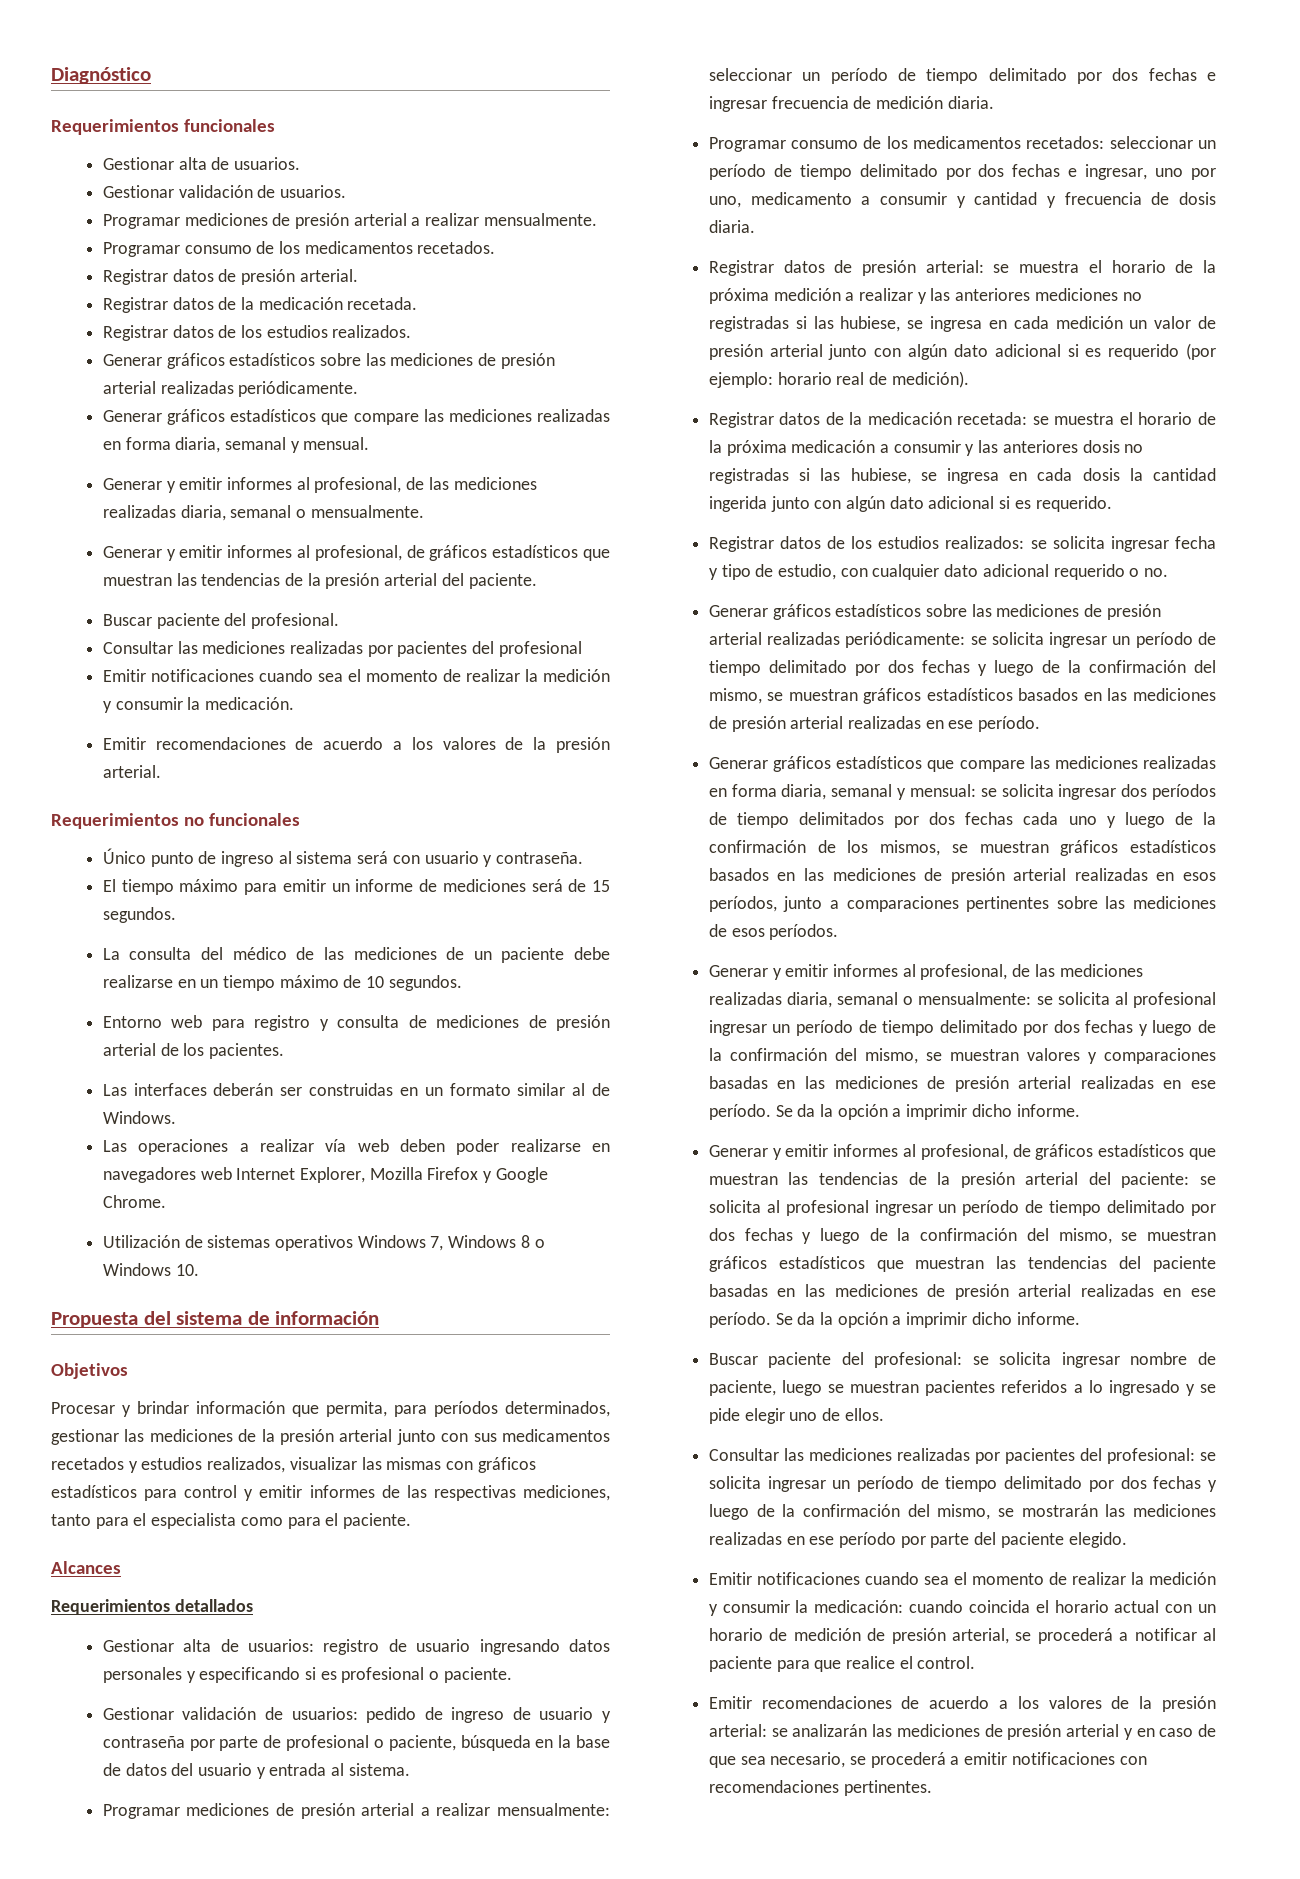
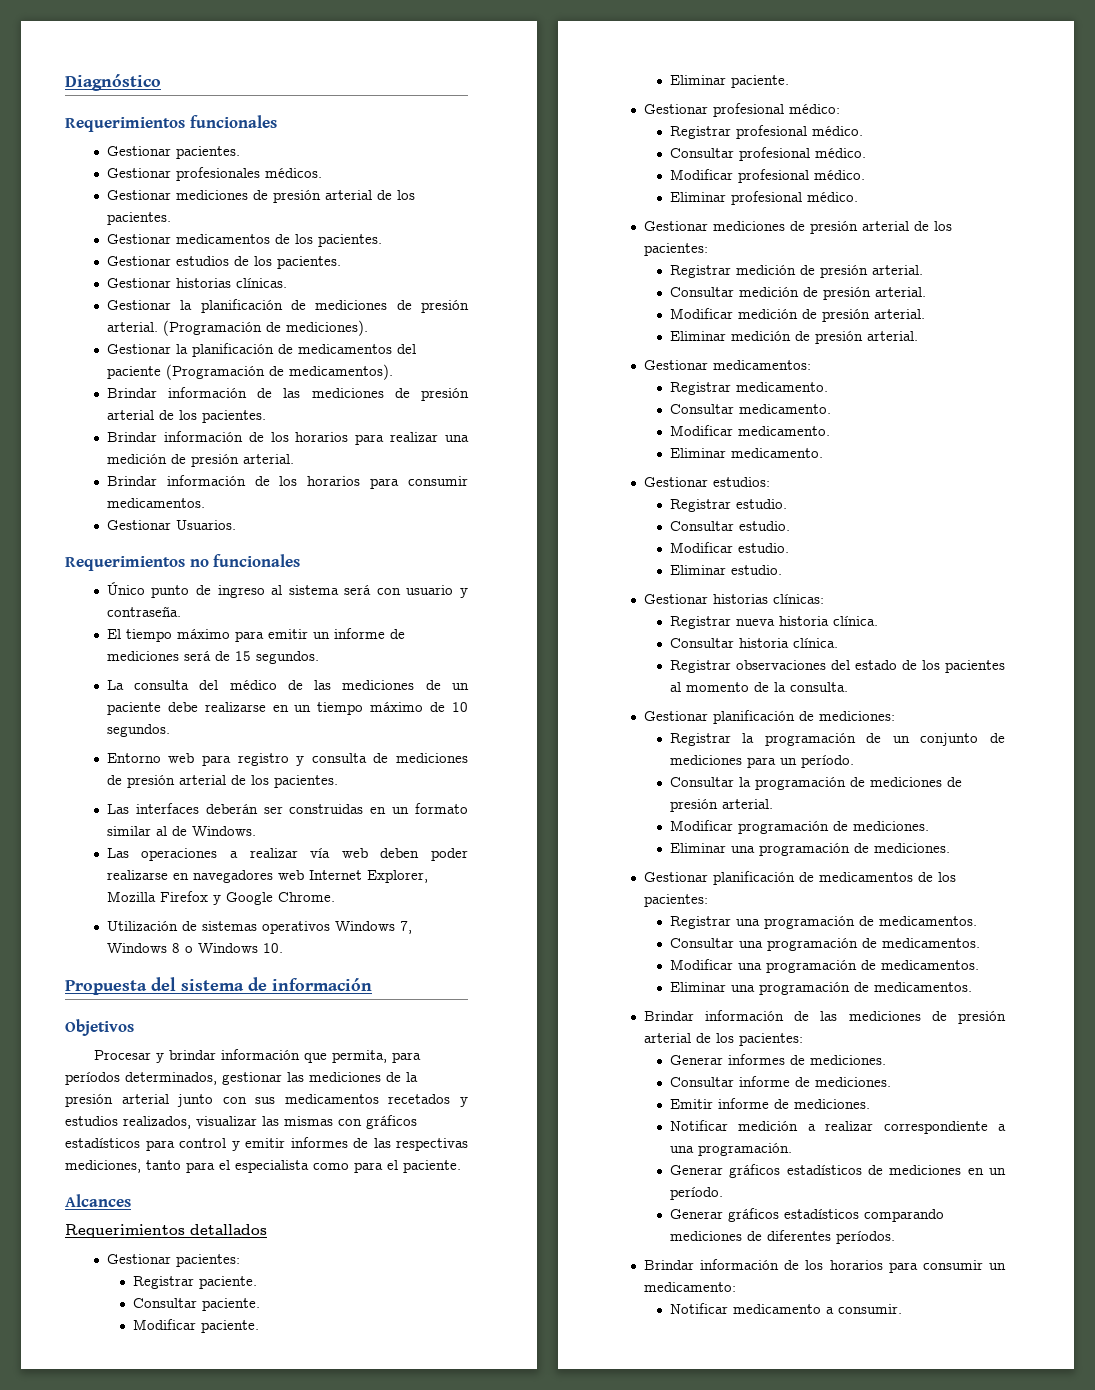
[178,157,301,170] [102,185,347,198] [102,213,597,229] [102,241,496,257] [102,269,358,285] [102,297,418,313] [102,325,412,341] [102,353,555,369] [102,381,359,397] [102,409,610,425] [102,437,370,453] [102,477,537,493] [102,505,424,521] [102,545,611,561] [102,573,537,589] [102,613,340,629] [102,641,582,657] [102,669,610,682] [102,697,295,713] [102,737,611,753] [102,765,161,778] alta de usuarios. // Gestionar validación de usuarios. // Programar mediciones de presión arterial a realizar mensualmente. // Programar consumo de los medicamentos recetados. // Registrar datos de presión arterial. // Registrar datos de la medicación recetada. // Registrar datos de los estudios realizados. // Generar gráficos estadísticos sobre las mediciones de presión arterial realizadas periódicamente. // Generar gráficos estadísticos que compare las mediciones realizadas en forma diaria, semanal y mensual. // Generar y emitir informes al profesional, de las mediciones realizadas diaria, semanal o mensualmente. // Generar y emitir informes al profesional, de gráficos estadísticos que muestran las tendencias de la presión arterial del paciente. // Buscar paciente del profesional. // Consultar las mediciones realizadas por pacientes del profesional // Emitir notificaciones cuando sea el momento de realizar la medición y consumir la medicación. // Emitir recomendaciones de acuerdo a los valores de la presión arterial. -> [175,146,240,159] [106,167,322,181] [106,190,415,203] [106,212,171,225] [106,234,382,247] [106,256,341,269] [106,278,287,288] [106,299,469,313] [106,320,368,336] [106,343,416,357] [106,364,393,380] [106,387,469,401] [106,410,266,423] [106,431,470,445] [106,454,294,467] [106,475,468,489] [106,498,205,508] [106,520,236,530] pacientes. // Gestionar profesionales médicos. // Gestionar mediciones de presión arterial de los pacientes. // Gestionar medicamentos de los pacientes. // Gestionar estudios de los pacientes. // Gestionar historias clínicas. // Gestionar la planificación de mediciones de presión arterial. (Programación de mediciones). // Gestionar la planificación de medicamentos del paciente (Programación de medicamentos). // Brindar información de las mediciones de presión arterial de los pacientes. // Brindar información de los horarios para realizar una medición de presión arterial. // Brindar información de los horarios para consumir medicamentos. // Gestionar Usuarios.
[183,1639,610,1655] [102,1667,512,1683] [102,1707,612,1723] [102,1735,610,1751] [102,1763,410,1779] [102,1803,610,1819] [708,68,1216,84] [708,96,994,112] [708,136,1216,152] [708,164,1216,180] [708,192,1216,208] [708,220,755,233] [708,260,1216,276] [708,288,1142,304] [708,316,1216,332] [708,343,1216,360] [708,371,969,388] [708,412,1216,428] [708,440,1144,456] [708,468,1216,484] [708,496,1112,512] [708,536,1216,552] [708,564,1169,580] [708,604,1161,620] [708,632,1216,648] [708,660,1216,676] [708,688,1216,704] [708,716,1041,732] [708,756,1216,772] [708,784,1216,800] [708,812,1216,828] [708,840,1216,856] [708,868,1216,884] [708,896,1216,912] [708,924,839,940] [708,964,1143,980] [708,992,1216,1008] [708,1020,1216,1036] [708,1048,1216,1064] [708,1076,1216,1092] [708,1104,1080,1120] [708,1144,1216,1160] [708,1172,1216,1188] [708,1200,1216,1216] [708,1228,1216,1244] [708,1256,1216,1272] [708,1284,1216,1300] [708,1312,1080,1328] [708,1352,1216,1368] [708,1380,1216,1396] [708,1408,884,1424] [708,1448,1216,1464] [708,1476,1217,1492] [708,1504,1216,1520] [708,1532,1127,1548] [708,1572,1216,1585] [708,1600,1216,1616] [708,1628,1216,1644] [708,1656,976,1672] [708,1696,1217,1712] [708,1724,1216,1740] [708,1752,1147,1768] [708,1780,932,1796] alta de usuarios: registro de usuario ingresando datos personales y especificando si es profesional o paciente. // Gestionar validación de usuarios: pedido de ingreso de usuario y contraseña por parte de profesional o paciente, búsqueda en la base de datos del usuario y entrada al sistema. // Programar mediciones de presión arterial a realizar mensualmente: seleccionar un período de tiempo delimitado por dos fechas e ingresar frecuencia de medición diaria. // Programar consumo de los medicamentos recetados: seleccionar un período de tiempo delimitado por dos fechas e ingresar, uno por uno, medicamento a consumir y cantidad y frecuencia de dosis diaria. // Registrar datos de presión arterial: se muestra el horario de la próxima medición a realizar y las anteriores mediciones no registradas si las hubiese, se ingresa en cada medición un valor de presión arterial junto con algún dato adicional si es requerido (por ejemplo: horario real de medición). // Registrar datos de la medicación recetada: se muestra el horario de la próxima medicación a consumir y las anteriores dosis no registradas si las hubiese, se ingresa en cada dosis la cantidad ingerida junto con algún dato adicional si es requerido. // Registrar datos de los estudios realizados: se solicita ingresar fecha y tipo de estudio, con cualquier dato adicional requerido o no. // Generar gráficos estadísticos sobre las mediciones de presión arterial realizadas periódicamente: se solicita ingresar un período de tiempo delimitado por dos fechas y luego de la confirmación del mismo, se muestran gráficos estadísticos basados en las mediciones de presión arterial realizadas en ese período. // Generar gráficos estadísticos que compare las mediciones realizadas en forma diaria, semanal y mensual: se solicita ingresar dos períodos de tiempo delimitados por dos fechas cada uno y luego de la confirmación de los mismos, se muestran gráficos estadísticos basados en las mediciones de presión arterial realizadas en esos períodos, junto a comparaciones pertinentes sobre las mediciones de esos períodos. // Generar y emitir informes al profesional, de las mediciones realizadas diaria, semanal o mensualmente: se solicita al profesional ingresar un período de tiempo delimitado por dos fechas y luego de la confirmación del mismo, se muestran valores y comparaciones basadas en las mediciones de presión arterial realizadas en ese período. Se da la opción a imprimir dicho informe. // Generar y emitir informes al profesional, de gráficos estadísticos que muestran las tendencias de la presión arterial del paciente: se solicita al profesional ingresar un período de tiempo delimitado por dos fechas y luego de la confirmación del mismo, se muestran gráficos estadísticos que muestran las tendencias del paciente basadas en las mediciones de presión arterial realizadas en ese período. Se da la opción a imprimir dicho informe. // Buscar paciente del profesional: se solicita ingresar nombre de paciente, luego se muestran pacientes referidos a lo ingresado y se pide elegir uno de ellos. // Consultar las mediciones realizadas por pacientes del profesional: se solicita ingresar un período de tiempo delimitado por dos fechas y luego de la confirmación del mismo, se mostrarán las mediciones realizadas en ese período por parte del paciente elegido. // Emitir notificaciones cuando sea el momento de realizar la medición y consumir la medicación: cuando coincida el horario actual con un horario de medición de presión arterial, se procederá a notificar al paciente para que realice el control. // Emitir recomendaciones de acuerdo a los valores de la presión arterial: se analizarán las mediciones de presión arterial y en caso de que sea necesario, se procederá a emitir notificaciones con recomendaciones pertinentes. -> [175,1254,240,1267] [132,1276,257,1289] [132,1298,260,1311] [132,1319,259,1333] [669,75,789,88] [643,103,840,117] [669,125,863,139] [669,147,866,161] [669,169,865,183] [669,191,858,205] [643,221,952,234] [643,243,708,256] [669,265,923,278] [669,287,926,300] [669,308,925,322] [669,331,918,344] [643,360,811,370] [669,382,828,395] [669,404,831,414] [669,425,830,436] [669,448,823,458] [643,477,770,487] [669,499,787,512] [669,521,790,531] [669,542,789,553] [669,565,782,575] [643,594,824,604] [669,616,878,629] [669,638,838,648] [669,660,1005,673] [669,682,848,692] [643,710,895,724] [669,733,1005,746] [669,755,854,768] [669,777,962,790] [669,799,773,812] [669,820,929,834] [669,843,950,856] [643,871,956,885] [643,894,708,907] [669,916,977,929] [669,938,980,951] [669,959,979,973] [669,982,972,995] [643,1010,1006,1024] [643,1033,803,1046] [669,1054,886,1065] [669,1076,891,1087] [669,1098,870,1109] [669,1120,1006,1134] [669,1143,792,1156] [669,1164,1006,1178] [669,1187,723,1200] [669,1208,944,1222] [669,1230,895,1244] [643,1259,1006,1273] [643,1282,736,1292] [669,1303,902,1314] pacientes: // Registrar paciente. // Consultar paciente. // Modificar paciente. // Eliminar paciente. // Gestionar profesional médico: // Registrar profesional médico. // Consultar profesional médico. // Modificar profesional médico. // Eliminar profesional médico. // Gestionar mediciones de presión arterial de los pacientes: // Registrar medición de presión arterial. // Consultar medición de presión arterial. // Modificar medición de presión arterial. // Eliminar medición de presión arterial. // Gestionar medicamentos: // Registrar medicamento. // Consultar medicamento. // Modificar medicamento. // Eliminar medicamento. // Gestionar estudios: // Registrar estudio. // Consultar estudio. // Modificar estudio. // Eliminar estudio. // Gestionar historias clínicas: // Registrar nueva historia clínica. // Consultar historia clínica. // Registrar observaciones del estado de los pacientes al momento de la consulta. // Gestionar planificación de mediciones: // Registrar la programación de un conjunto de mediciones para un período. // Consultar la programación de mediciones de presión arterial. // Modificar programación de mediciones. // Eliminar una programación de mediciones. // Gestionar planificación de medicamentos de los pacientes: // Registrar una programación de medicamentos. // Consultar una programación de medicamentos. // Modificar una programación de medicamentos. // Eliminar una programación de medicamentos. // Brindar información de las mediciones de presión arterial de los pacientes: // Generar informes de mediciones. // Consultar informe de mediciones. // Emitir informe de mediciones. // Notificar medición a realizar correspondiente a una programación. // Generar gráficos estadísticos de mediciones en un período. // Generar gráficos estadísticos comparando mediciones de diferentes períodos. // Brindar información de los horarios para consumir un medicamento: // Notificar medicamento a consumir.

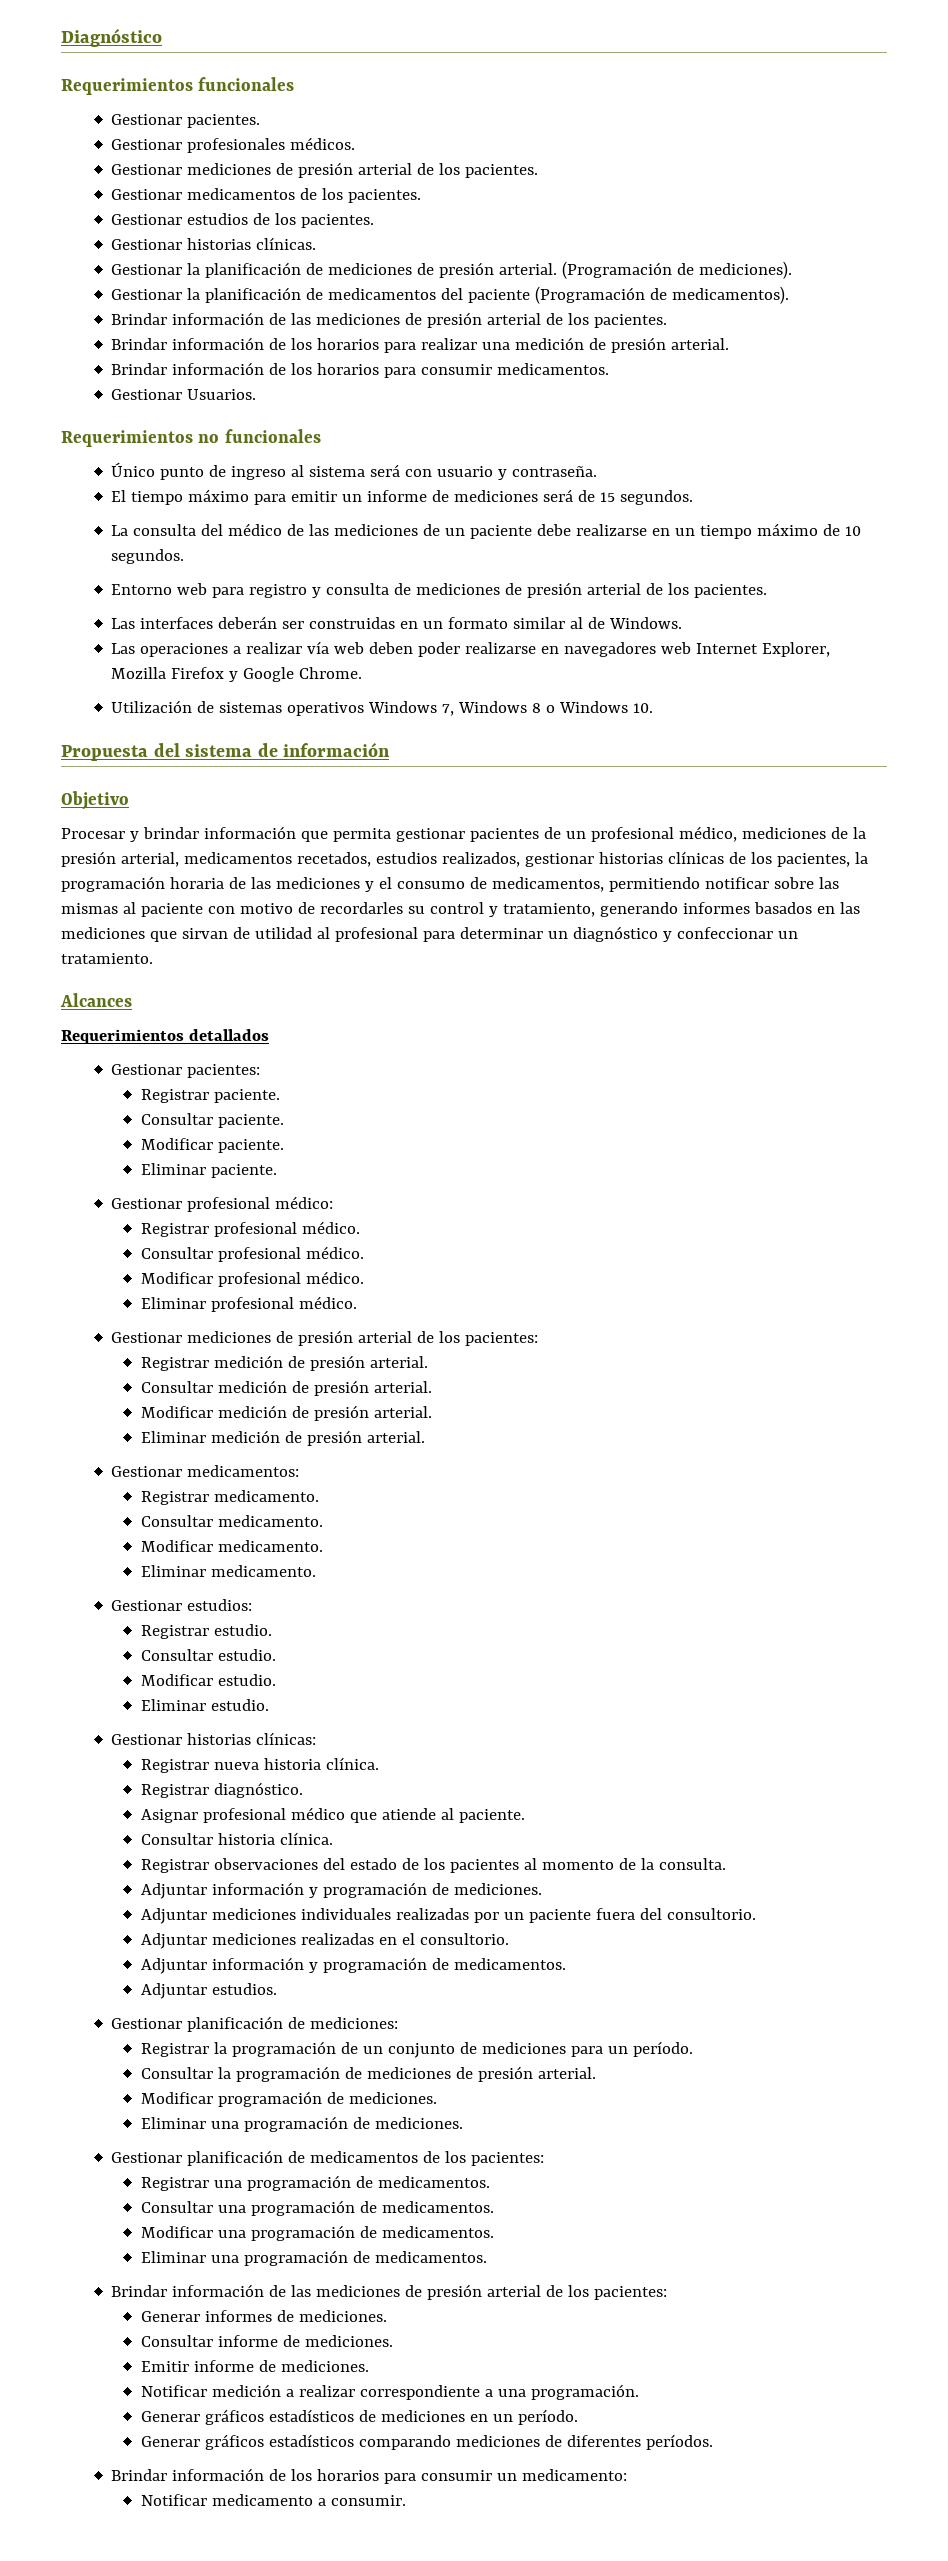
[65,1019,134,1036] Objetivos -> [61,791,129,810] Objetivo
[331,1050,421,1063] [65,1072,418,1085] [65,1094,468,1107] [65,1115,417,1129] [65,1137,468,1151] [65,1160,461,1173] permita, para períodos determinados, gestionar las mediciones de la presión arterial junto con sus medicamentos recetados y estudios realizados, visualizar las mismas con gráficos estadísticos para control y emitir informes de las respectivas mediciones, tanto para el especialista como para el paciente. -> [332,826,866,842] [61,851,868,867] [61,876,839,892] [61,902,860,917] [61,926,798,942] [61,953,153,964] permita gestionar pacientes de un profesional médico, mediciones de la presión arterial, medicamentos recetados, estudios realizados, gestionar historias clínicas de los pacientes, la programación horaria de las mediciones y el consumo de medicamentos, permitiendo notificar sobre las mismas al paciente con motivo de recordarles su control y tratamiento, generando informes basados en las mediciones que sirvan de utilidad al profesional para determinar un diagnóstico y confeccionar un tratamiento.
(878, 621) none -> [141,1782,304,1798] [141,1807,526,1823] // Registrar diagnóstico. // Asignar profesional médico que atiende al paciente.
(848, 687) none -> [141,1882,543,1899] [141,1908,757,1924] [141,1933,510,1949] [141,1957,567,1974] [141,1983,278,1999] // Adjuntar información y programación de mediciones. // Adjuntar mediciones individuales realizadas por un paciente fuera del consultorio. // Adjuntar mediciones realizadas en el consultorio. // Adjuntar información y programación de medicamentos. // Adjuntar estudios.

